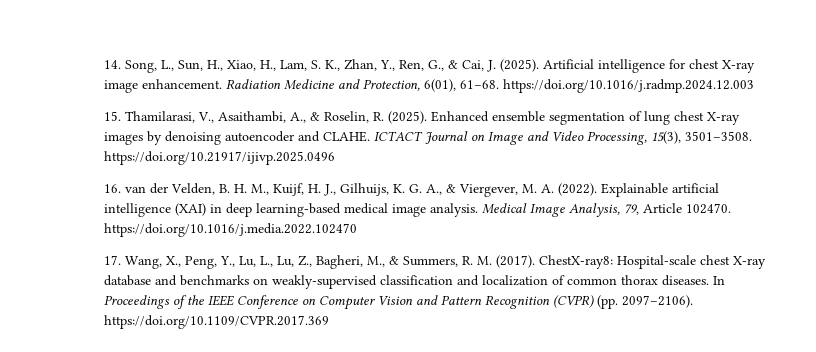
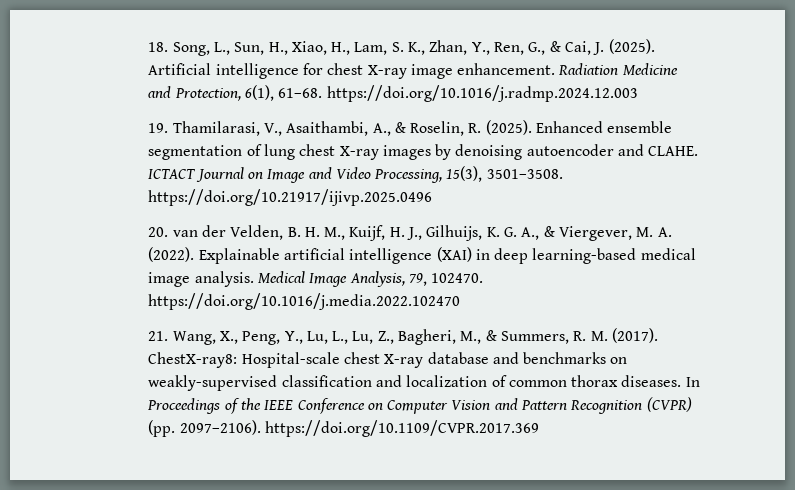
[103,60,121,69] 14. -> [148,42,169,52] 18.
[423,79,456,92] 6(01), -> [244,85,274,101] 6(1),
[103,111,121,121] 15. -> [148,123,169,133] 19.
[103,184,121,193] 16. -> [148,227,169,237] 20.
[642,203,682,213] Article -> (427, 279) none
[103,255,121,265] 17. -> [148,331,169,341] 21.

